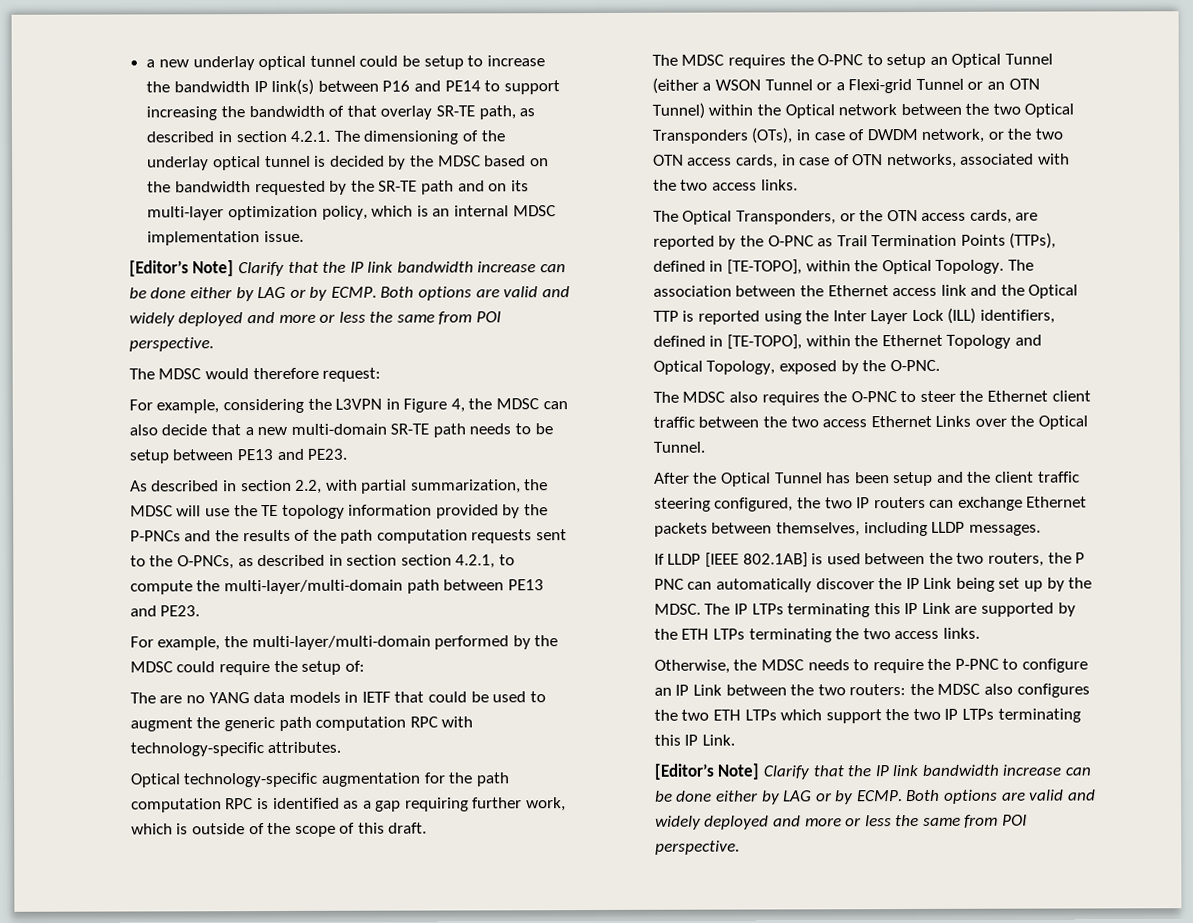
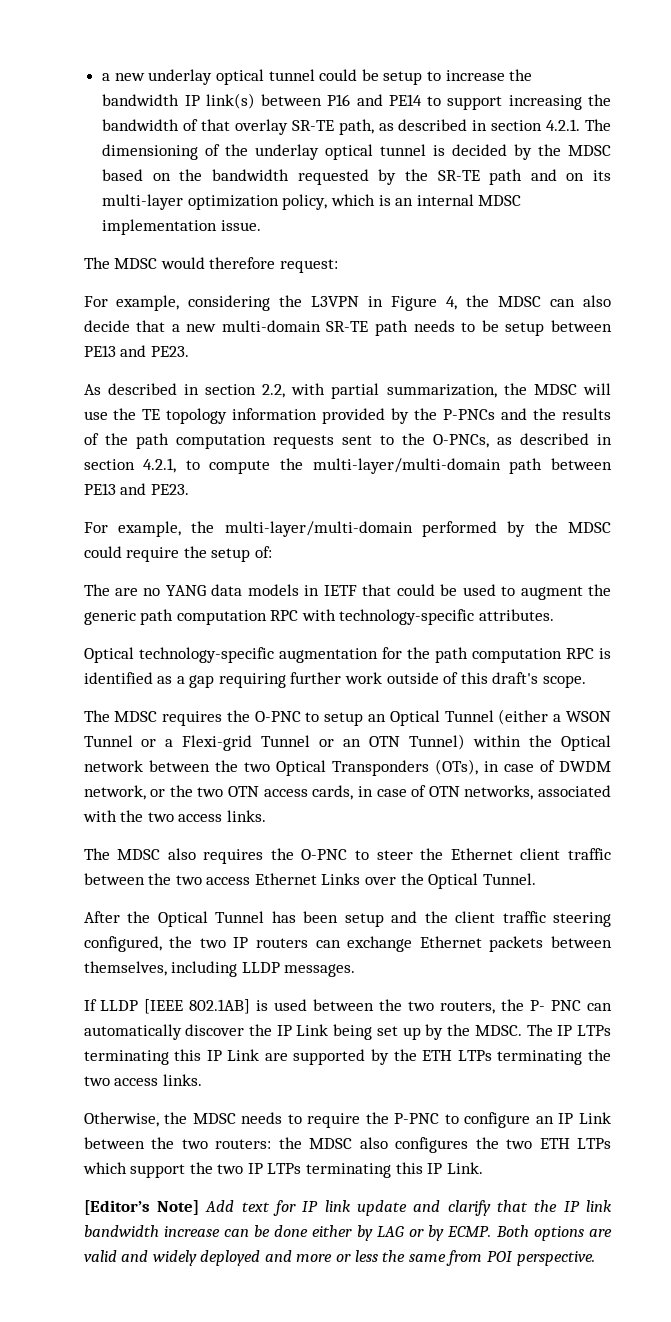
[128,260,567,277] [128,286,570,302] [128,311,502,327] [128,337,214,352] // [Editor’s Note] Clarify that the IP link bandwidth increase can be done either by LAG or by ECMP. Both options are valid and widely deployed and more or less the same from POI perspective. -> (261, 225) none
[400,554,452,566] section -> (135, 464) none
[526,797,567,812] [130,822,428,837] work, which is outside of the scope of this draft. -> [345,672,587,688] work outside of this draft's scope.
[652,209,1039,225] [652,232,1057,250] [652,259,1034,275] [652,284,1079,299] [652,307,1056,325] [652,334,1042,350] [652,359,940,375] // The Optical Transponders, or the OTN access cards, are reported by the O-PNC as Trail Termination Points (TTPs), defined in [TE-TOPO], within the Optical Topology. The association between the Ethernet access link and the Optical TTP is reported using the Inter Layer Lock (ILL) identifiers, defined in [TE-TOPO], within the Ethernet Topology and Optical Topology, exposed by the O-PNC. -> (266, 816) none
[1075,552,1086,564] P -> [530,1000,546,1011] P-
[762,765,809,780] Clarify -> [205,1200,491,1216] Add text for IP link update and clarify

